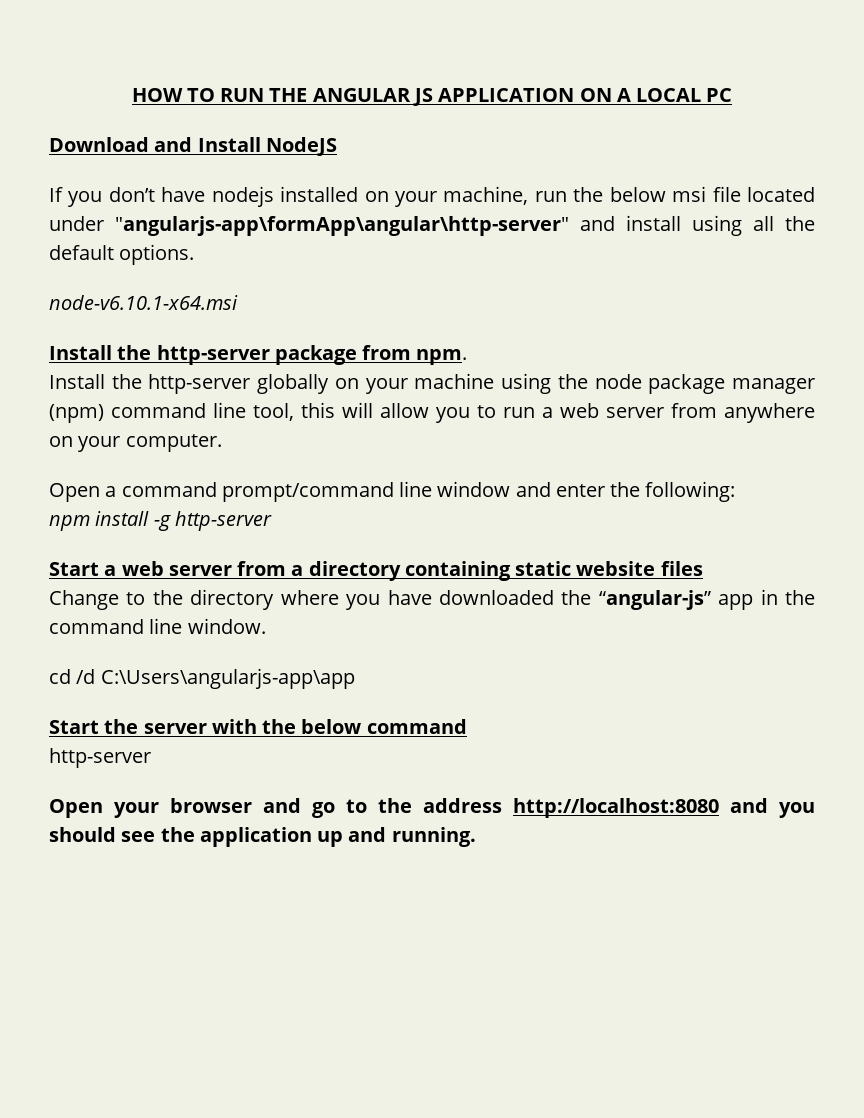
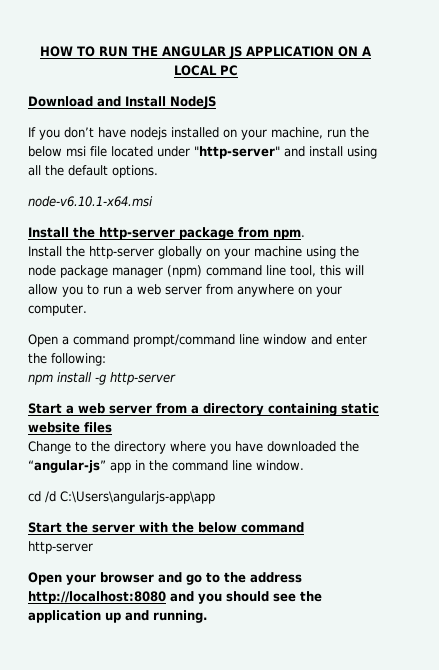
[115,216,569,236] "angularjs-app\formApp\angular\http-server" -> [194,146,280,159] "http-server"

